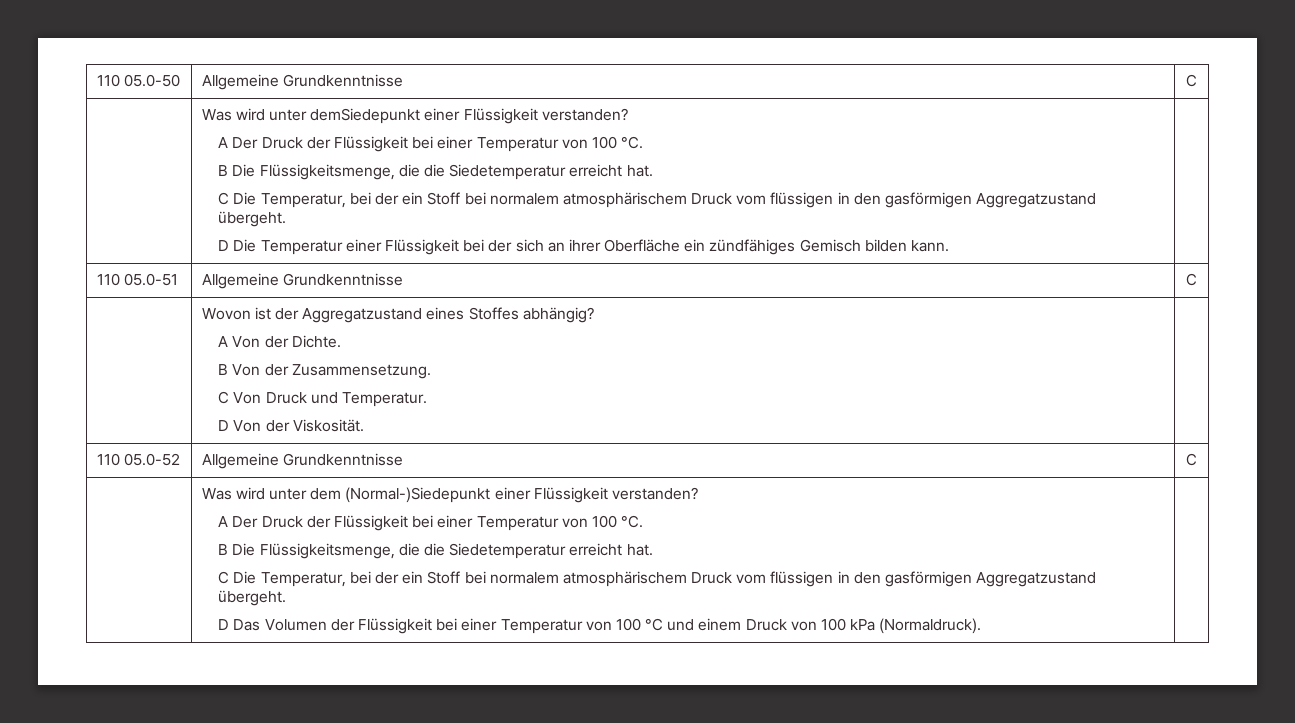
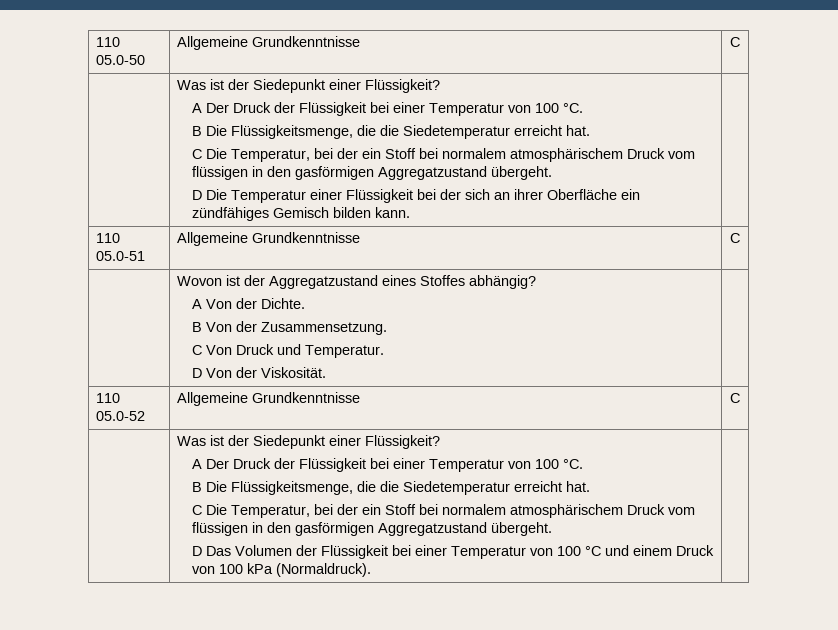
[235,108,628,124] wird unter demSiedepunkt einer Flüssigkeit verstanden? -> [210,79,441,93] ist der Siedepunkt einer Flüssigkeit?
[235,487,698,503] wird unter dem (Normal-)Siedepunkt einer Flüssigkeit verstanden? -> [210,435,441,449] ist der Siedepunkt einer Flüssigkeit?

